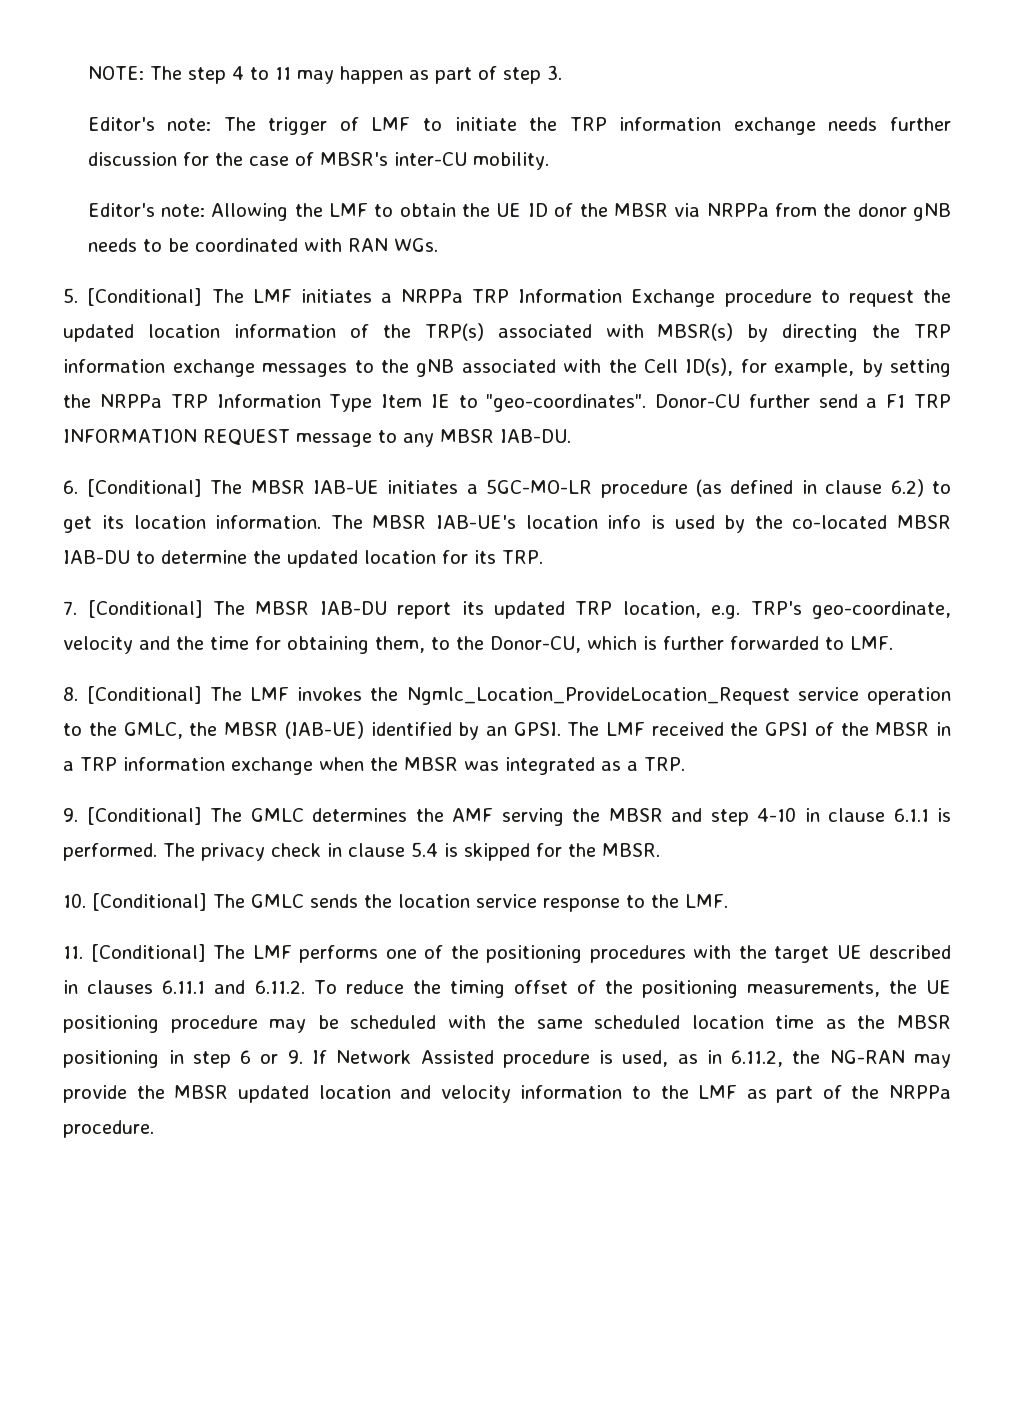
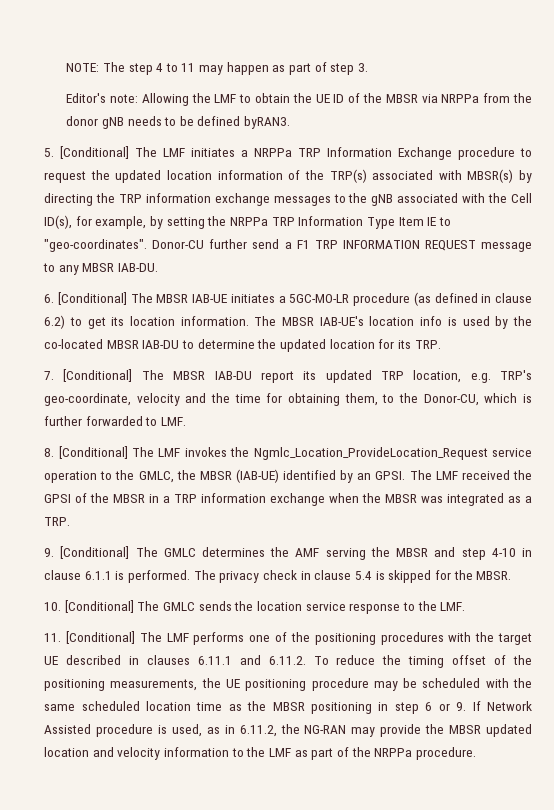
[87,117,952,135] [87,152,549,170] // Editor's note: The trigger of LMF to initiate the TRP information exchange needs further discussion for the case of MBSR's inter-CU mobility. -> (368, 67) none
[194,238,438,252] coordinated with RAN WGs. -> [197,116,291,129] defined byRAN3.

